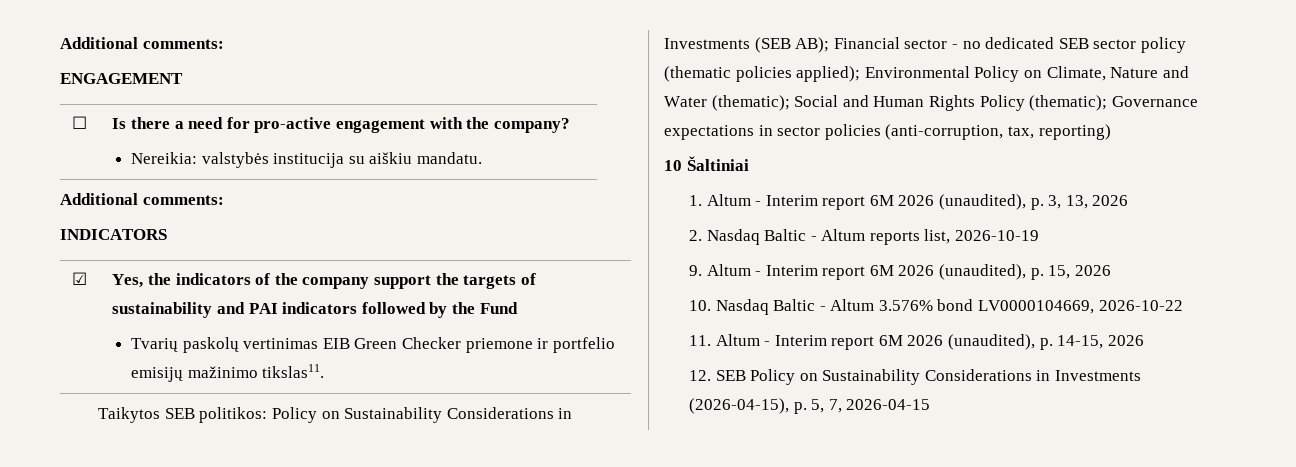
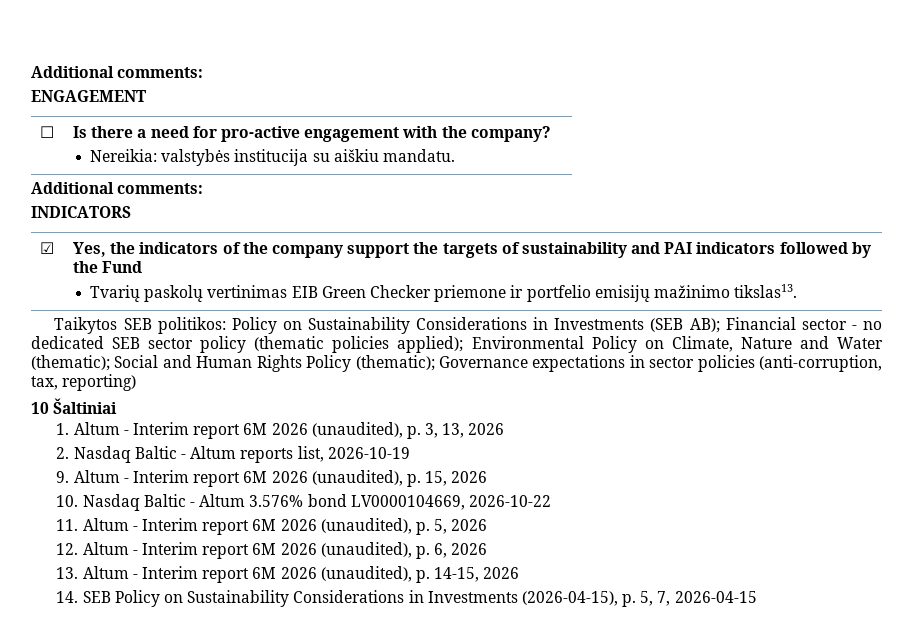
[262,364,325,378] tikslas11. -> [734,284,798,298] tikslas13.
(1053, 344) none -> [434,519,488,534] [56,542,488,559] [56,566,430,583] 5, 2026 // 12. Altum - Interim report 6M 2026 (unaudited), p. 6, 2026 // 13. Altum - Interim report 6M 2026 (unaudited), p.
[688,370,711,381] 12. -> [56,591,79,603] 14.

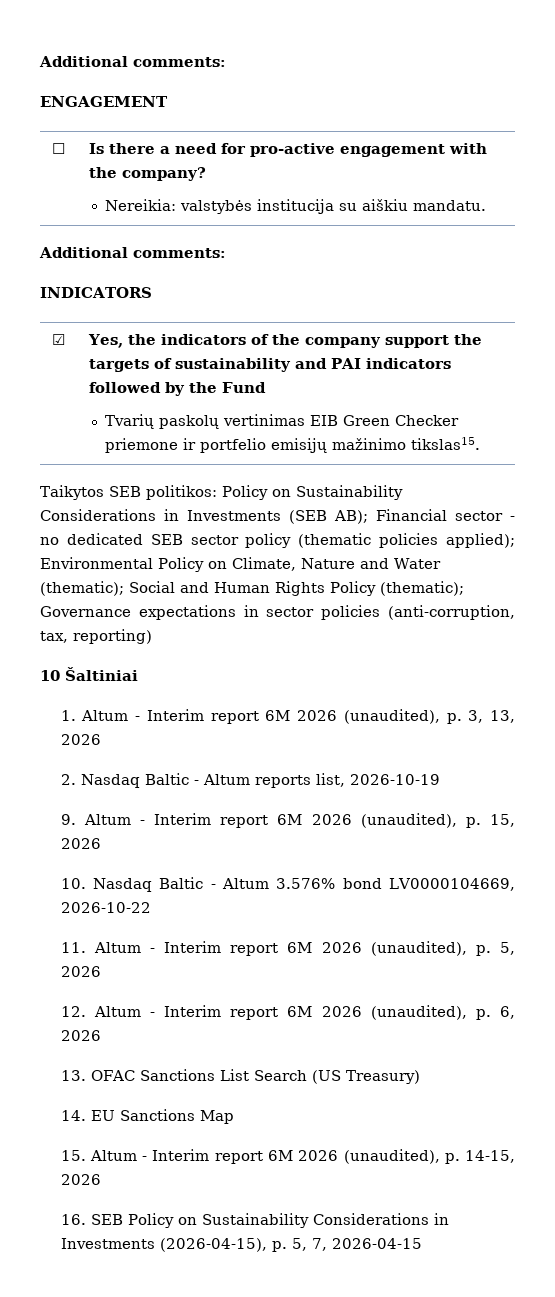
[734,284,798,298] tikslas13. -> [411,437,481,450] tikslas15.
(79, 573) none -> [90,1069,420,1084] [60,1109,234,1124] [60,1150,86,1161] OFAC Sanctions List Search (US Treasury) // 14. EU Sanctions Map // 15.
[56,591,79,603] 14. -> [60,1214,86,1225] 16.

